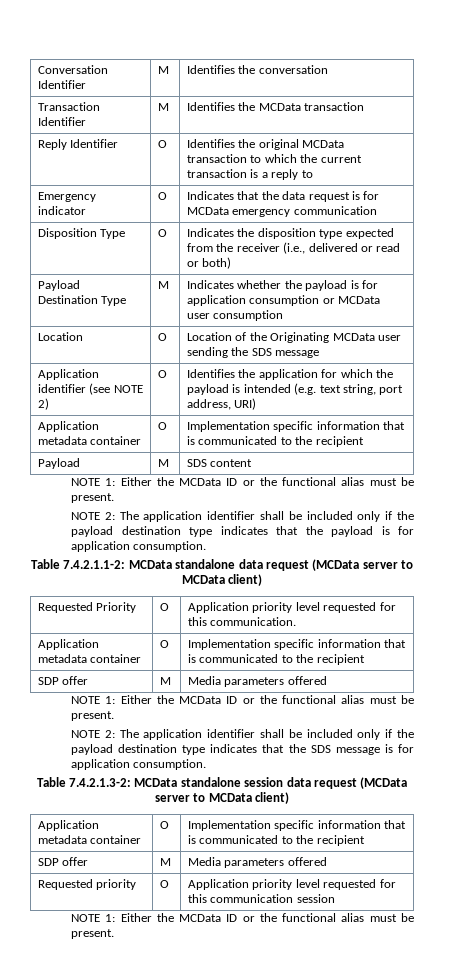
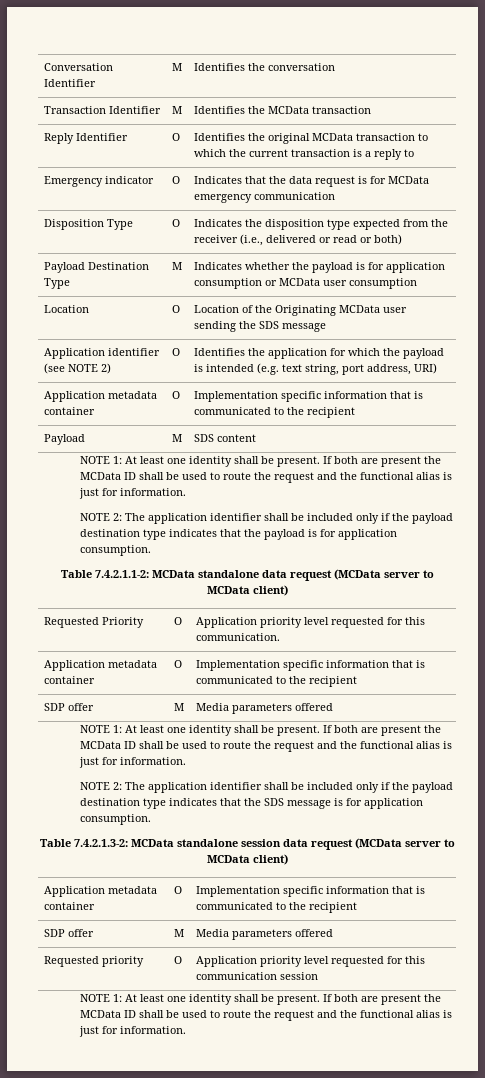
[120,477,415,486] [71,493,115,503] Either the MCData ID or the functional alias must be present. -> [125,456,442,467] [80,472,453,483] [79,488,187,499] At least one identity shall be present. If both are present the MCData ID shall be used to route the request and the functional alias is just for information.
[120,695,415,704] [71,711,115,721] Either the MCData ID or the functional alias must be present. -> [125,725,442,736] [80,741,453,752] [79,757,187,768] At least one identity shall be present. If both are present the MCData ID shall be used to route the request and the functional alias is just for information.
[120,913,415,922] [71,929,115,939] Either the MCData ID or the functional alias must be present. -> [125,994,442,1005] [80,1010,453,1021] [79,1026,187,1037] At least one identity shall be present. If both are present the MCData ID shall be used to route the request and the functional alias is just for information.

